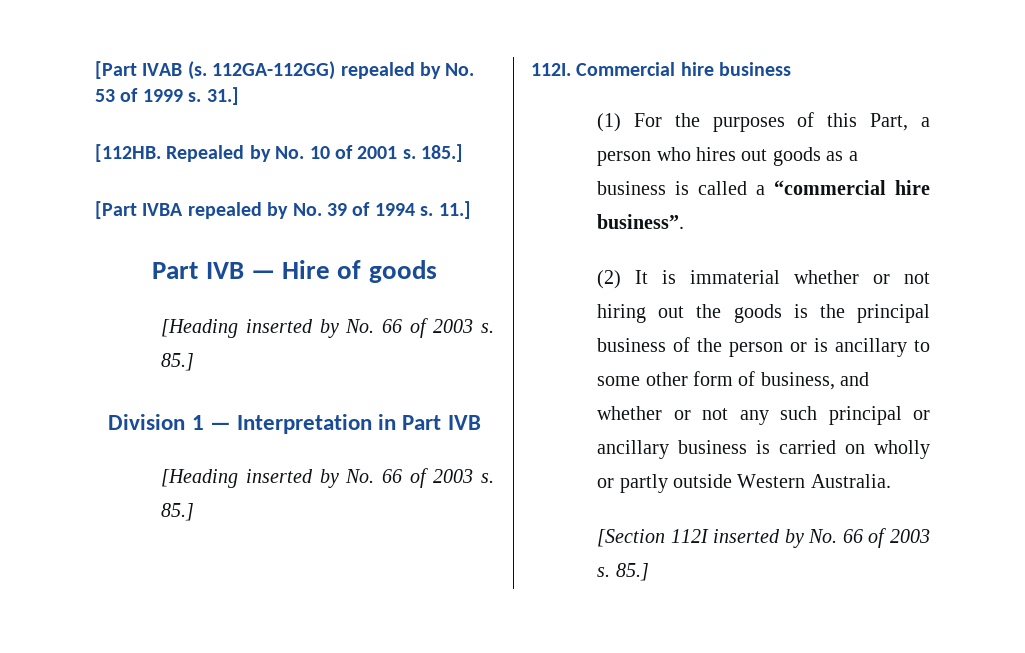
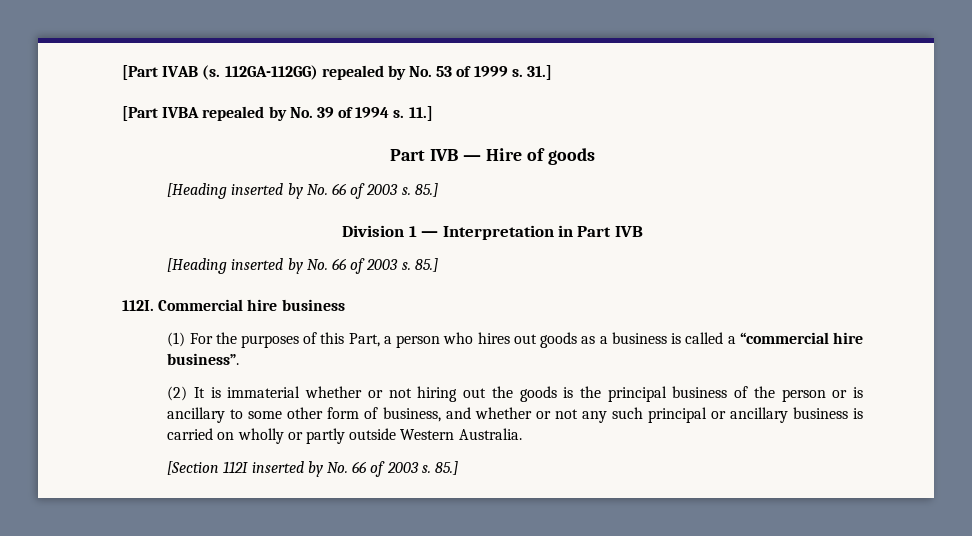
[95,144,464,162] // [112HB. Repealed by No. 10 of 2001 s. 185.] -> (553, 72) none

